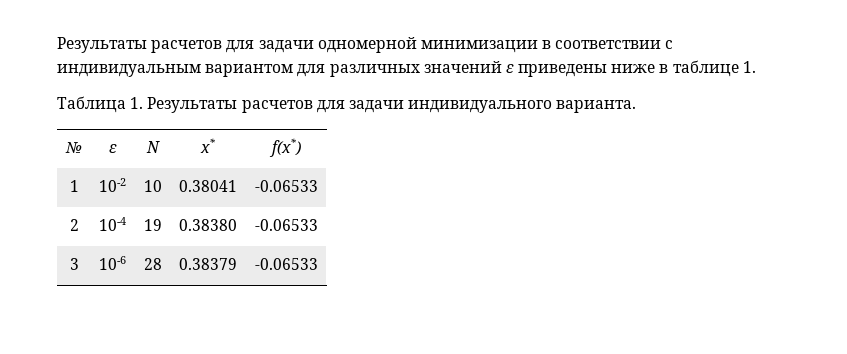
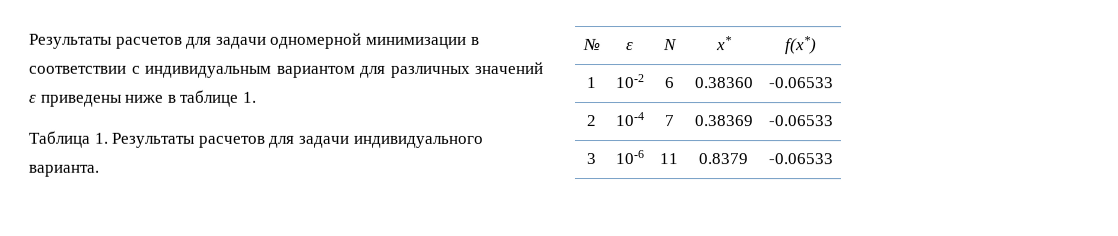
[143,180,162,192] [179,180,237,192] 10 | 0.38041 -> [664,77,675,89] [694,77,754,89] 6 | 0.38360
[143,219,162,231] [179,219,237,231] 19 | 0.38380 -> [663,115,675,127] [693,115,754,127] 7 | 0.38369
[143,258,162,270] [179,258,237,270] 28 | 0.38379 -> [659,153,678,165] [698,153,748,165] 11 | 0.8379

